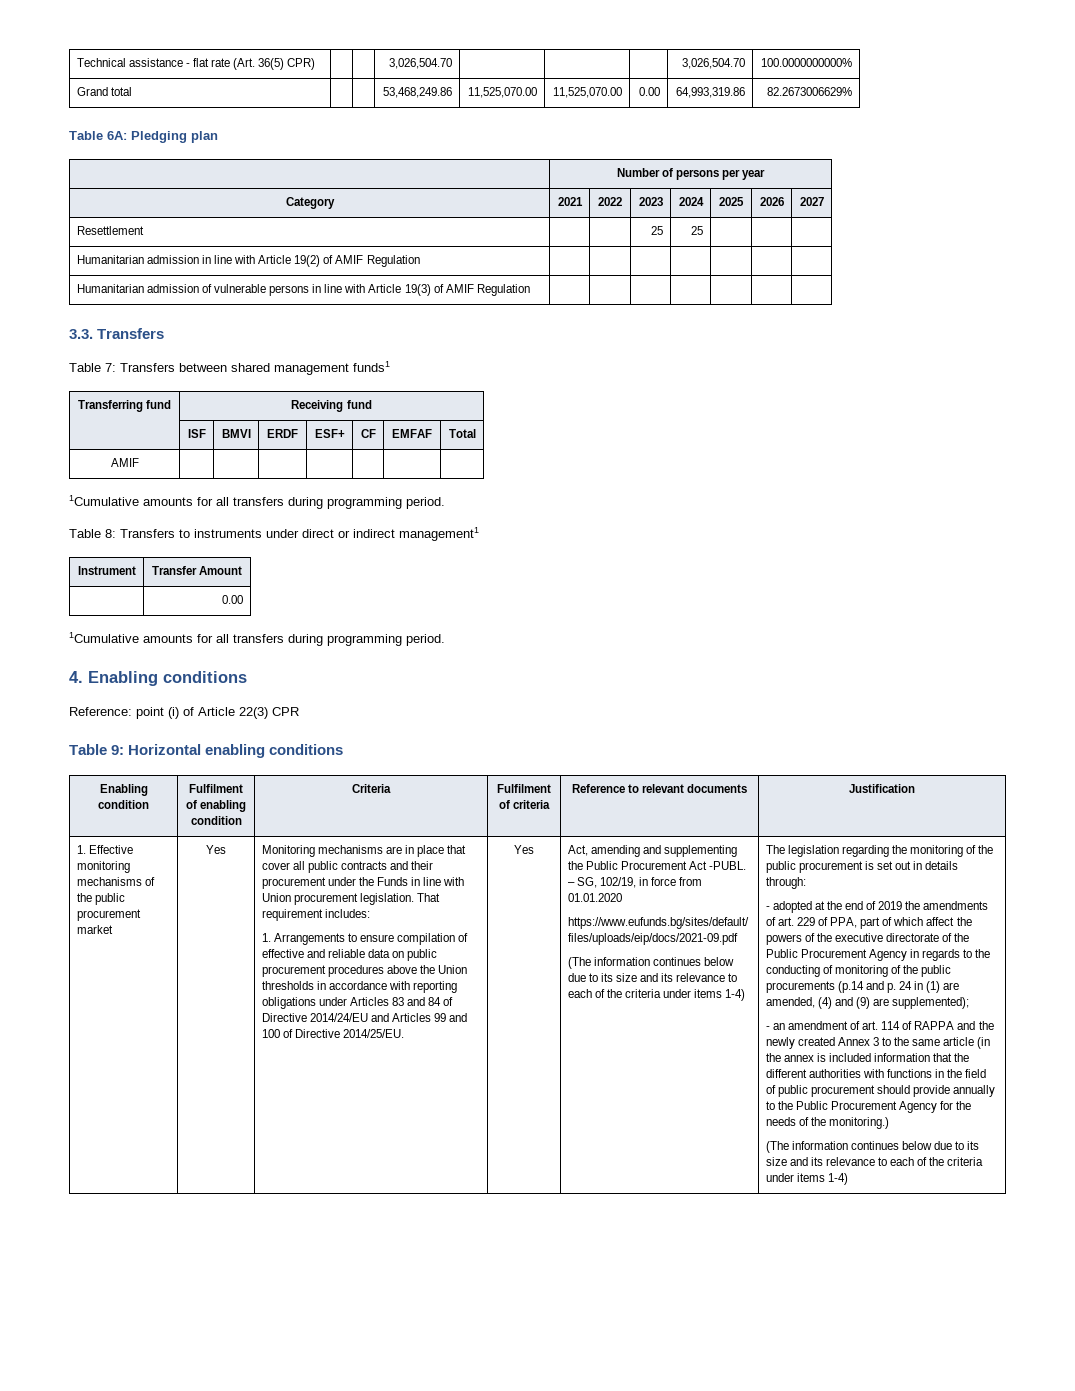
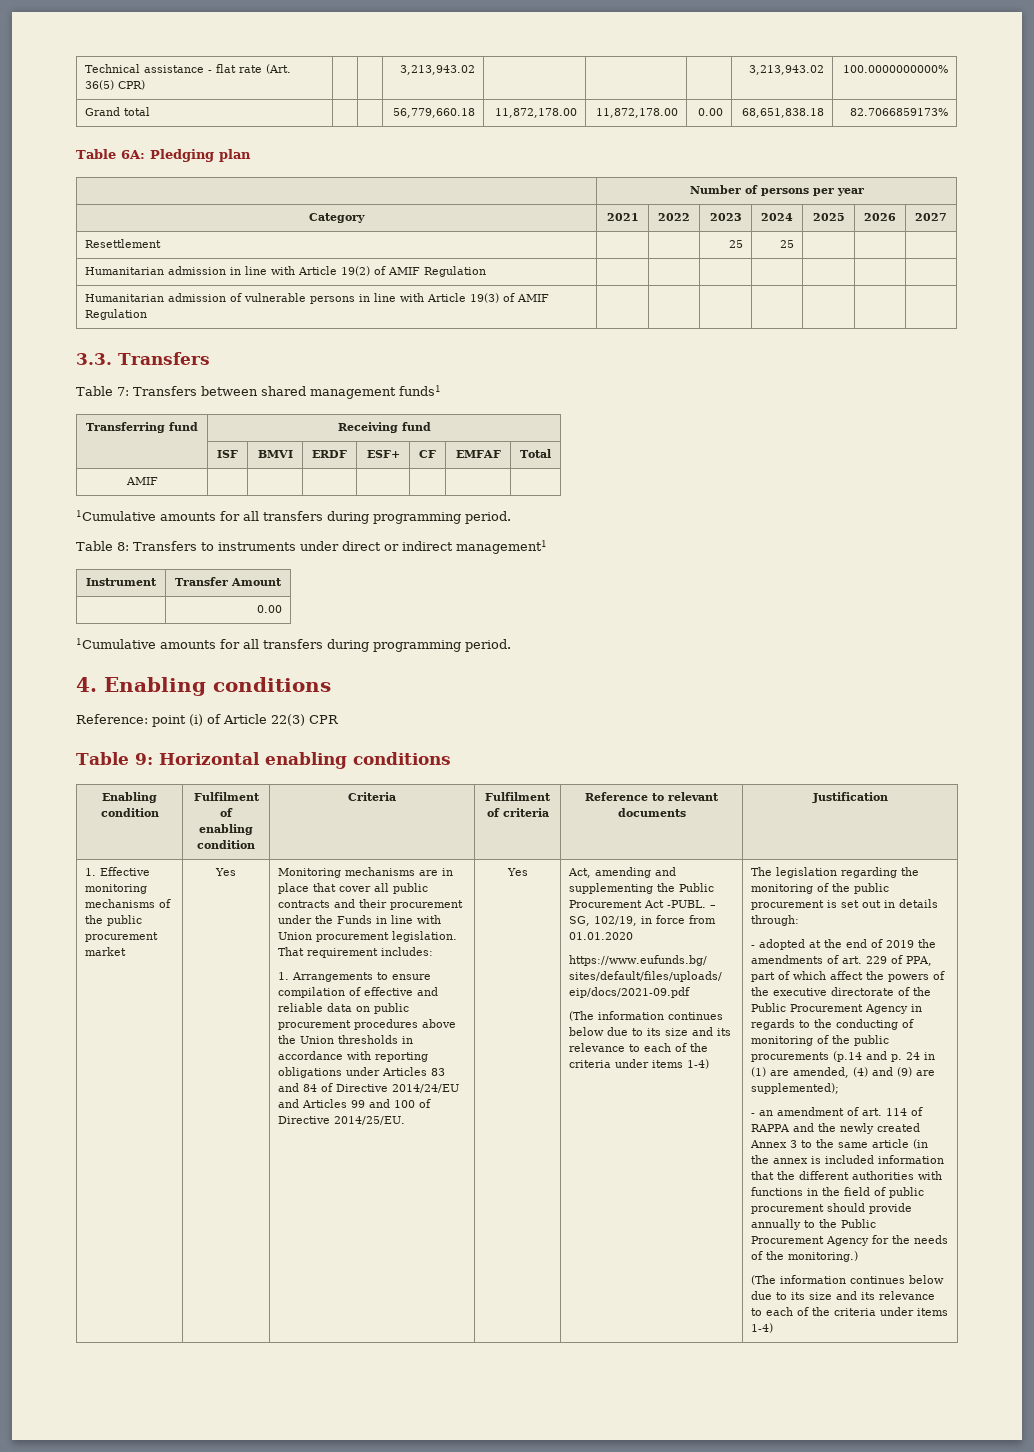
[389,58,453,69] [682,58,746,69] 3,026,504.70 | | | | 3,026,504.70 -> [399,65,475,75] [748,65,824,75] 3,213,943.02 | | | | 3,213,943.02
[383,87,453,98] [468,87,538,98] [553,87,623,98] 53,468,249.86 | 11,525,070.00 | 11,525,070.00 -> [392,108,475,118] [494,108,577,118] [595,108,678,118] 56,779,660.18 | 11,872,178.00 | 11,872,178.00
[676,87,746,98] [767,87,853,96] 64,993,319.86 | 82.2673006629% -> [741,108,824,118] [849,108,948,116] 68,651,838.18 | 82.7066859173%

